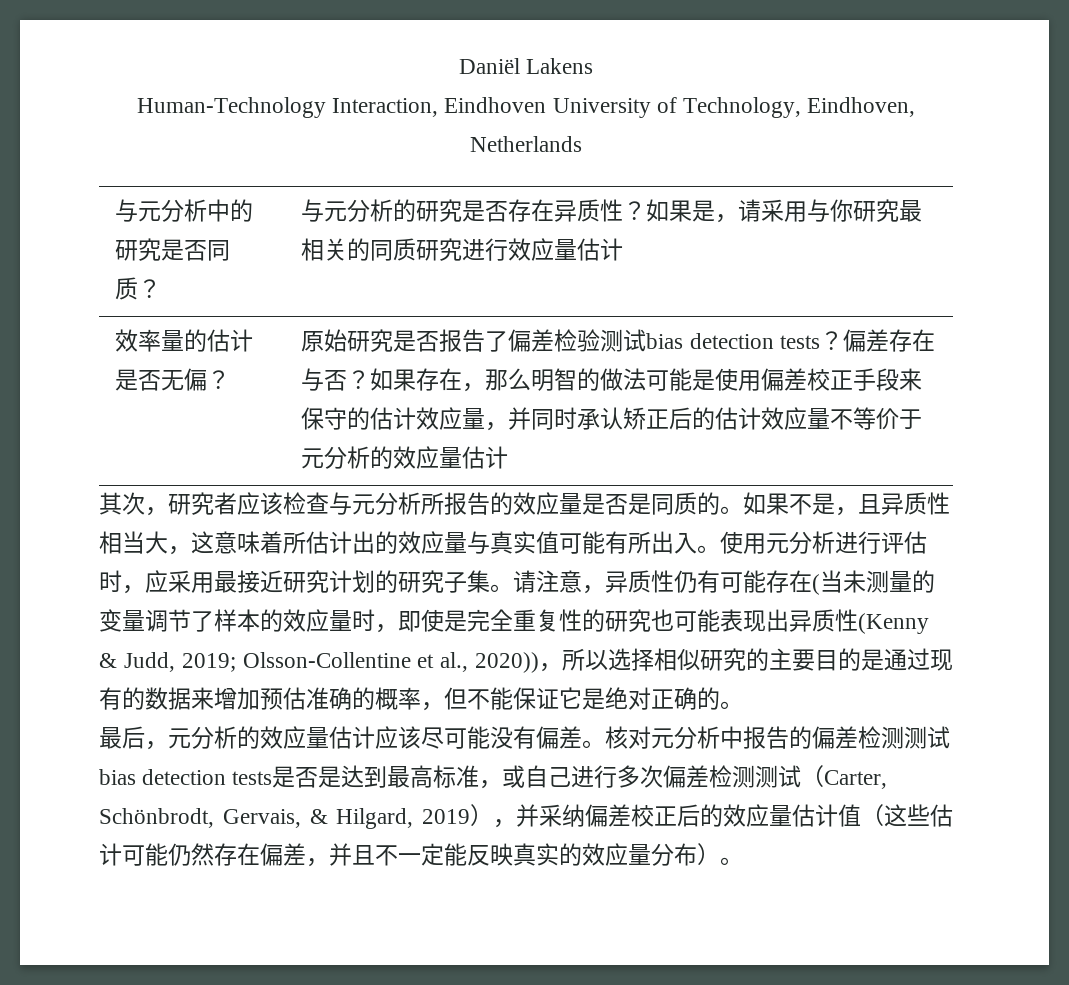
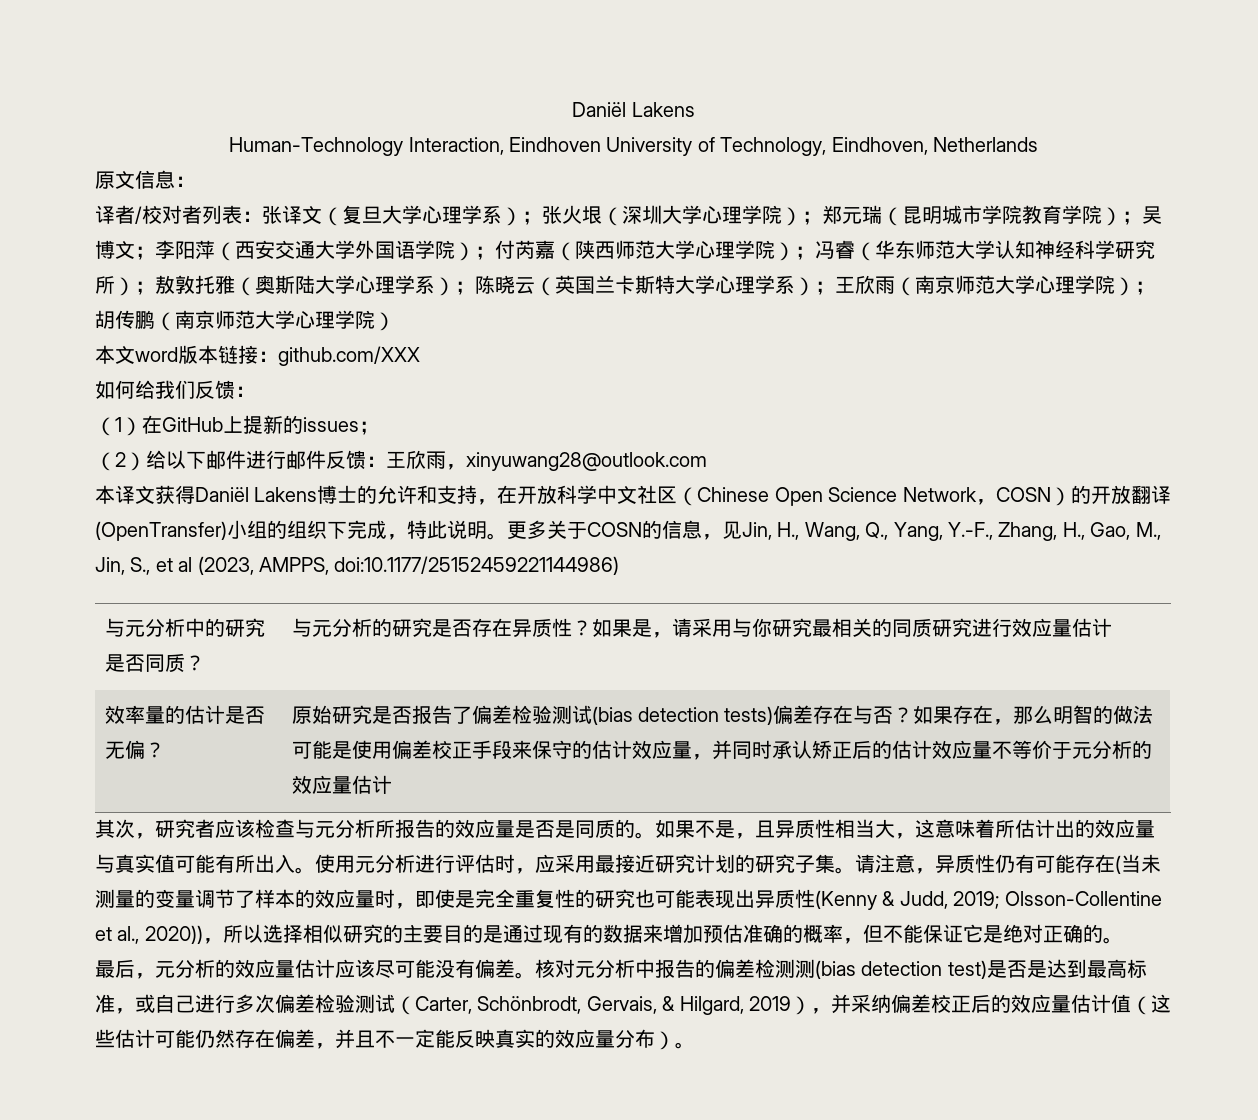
(582, 144) none -> [95,170,195,189] [95,205,1162,226] [95,240,1155,261] [95,275,1155,296] [95,310,395,331] [95,345,420,366] [95,380,255,400] [95,415,379,436] [95,450,707,471] [95,485,1171,506] [95,520,1161,541] [95,556,620,575] // 原文信息： // 译者/校对者列表：张译文（复旦大学心理学系）；张火垠（深圳大学心理学院）；郑元瑞（昆明城市学院教育学院）；吴博文；李阳萍（西安交通大学外国语学院）；付芮嘉（陕西师范大学心理学院）；冯睿（华东师范大学认知神经科学研究所）；敖敦托雅（奥斯陆大学心理学系）；陈晓云（英国兰卡斯特大学心理学系）；王欣雨（南京师范大学心理学院）；胡传鹏（南京师范大学心理学院） // 本文word版本链接：github.com/XXX // 如何给我们反馈： // （1）在GitHub上提新的issues； // （2）给以下邮件进行邮件反馈：王欣雨，xinyuwang28@outlook.com // 本译文获得Daniël Lakens博士的允许和支持，在开放科学中文社区（Chinese Open Science Network，COSN）的开放翻译(OpenTransfer)小组的组织下完成，特此说明。更多关于COSN的信息，见Jin, H., Wang, Q., Yang, Y.-F., Zhang, H., Gao, M., Jin, S., et al (2023, AMPPS, doi:10.1177/25152459221144986)
[646,331,843,350] bias detection tests？ -> [591,706,774,725] (bias detection tests)
[927,726,950,749] [99,769,273,785] 试bias detection tests -> [815,960,987,979] (bias detection test)
[732,765,756,788] 测 -> [335,995,355,1013] 验

